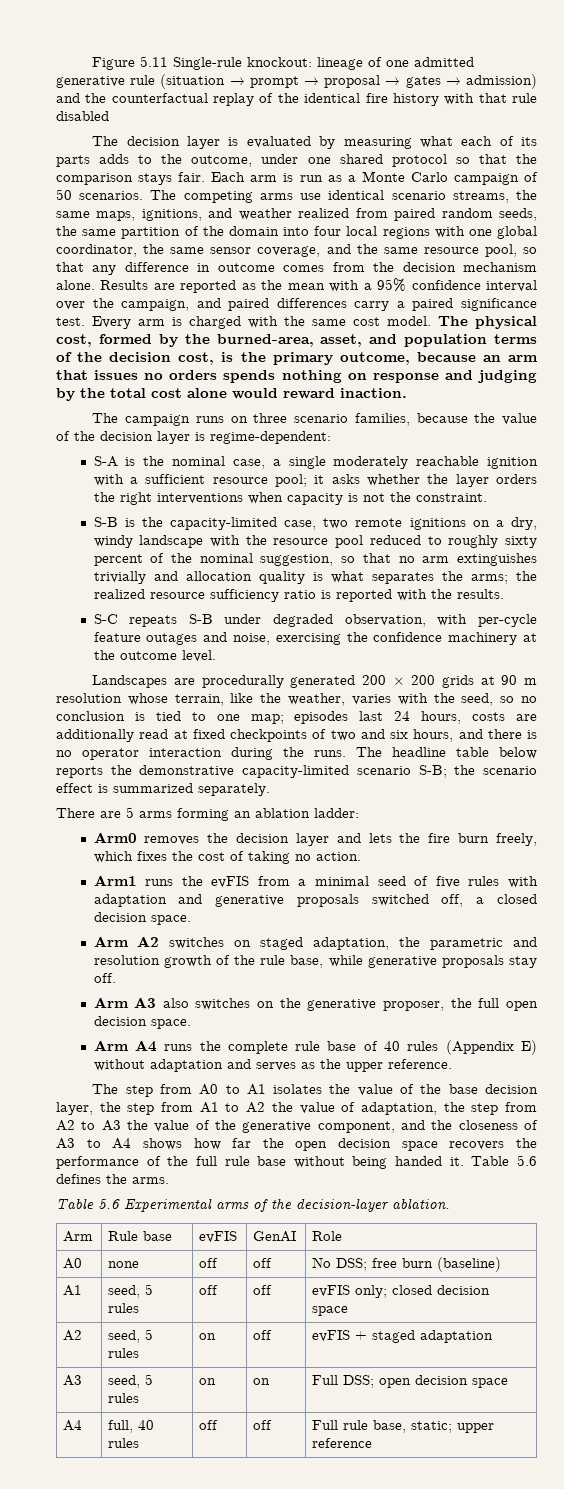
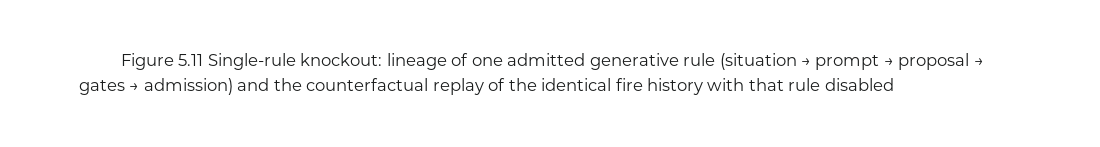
[92,136,537,149] [56,154,537,167] [56,171,538,185] [56,189,537,203] [56,208,538,221] [56,226,537,239] [56,244,538,257] [56,262,538,275] [56,278,537,293] [56,298,537,311] [56,316,537,329] [56,334,537,347] [56,352,539,365] [56,370,537,383] [56,388,407,401] [92,413,537,426] [56,431,331,444] [93,456,538,469] [93,474,537,487] [93,492,487,505] [93,517,537,530] [93,535,537,548] [93,553,537,566] [93,571,538,584] [93,589,504,602] [93,614,537,627] [93,632,537,645] [93,650,216,662] [92,675,537,688] [56,693,537,706] [56,711,538,724] [56,729,537,742] [56,747,537,760] [56,765,537,778] [56,783,270,796] [56,807,359,821] [93,832,537,846] [93,851,361,864] [93,875,538,888] [93,894,538,907] [93,912,191,925] [93,936,537,950] [93,955,537,968] [93,973,116,983] [93,997,538,1011] [93,1016,191,1029] [93,1040,538,1055] [93,1059,452,1072] [92,1084,539,1097] [56,1102,537,1115] [56,1120,538,1133] [56,1138,537,1151] [56,1155,537,1169] [56,1174,169,1184] [56,1198,450,1212] [63,1231,94,1242] [108,1231,173,1241] [199,1231,238,1243] [253,1231,297,1242] [312,1231,343,1241] [63,1258,83,1269] [108,1261,140,1268] [199,1258,219,1268] [253,1258,273,1268] [312,1257,502,1272] [63,1285,83,1296] [108,1284,154,1298] [108,1303,140,1313] [199,1285,219,1295] [253,1285,273,1295] [312,1285,491,1298] [312,1306,349,1316] [63,1330,83,1341] [108,1329,154,1343] [108,1348,140,1358] [199,1333,217,1340] [253,1330,273,1340] [312,1330,494,1343] [63,1375,83,1386] [108,1374,154,1388] [108,1393,140,1403] [199,1378,217,1385] [253,1378,271,1385] [312,1375,509,1388] [63,1420,83,1431] [108,1420,155,1433] [108,1438,140,1448] [199,1420,219,1430] [253,1420,273,1430] [312,1420,495,1433] [312,1438,373,1448] // The decision layer is evaluated by measuring what each of its parts adds to the outcome, under one shared protocol so that the comparison stays fair. Each arm is run as a Monte Carlo campaign of 50 scenarios. The competing arms use identical scenario streams, the same maps, ignitions, and weather realized from paired random seeds, the same partition of the domain into four local regions with one global coordinator, the same sensor coverage, and the same resource pool, so that any difference in outcome comes from the decision mechanism alone. Results are reported as the mean with a 95% confidence interval over the campaign, and paired differences carry a paired significance test. Every arm is charged with the same cost model. The physical cost, formed by the burned-area, asset, and population terms of the decision cost, is the primary outcome, because an arm that issues no orders spends nothing on response and judging by the total cost alone would reward inaction. // The campaign runs on three scenario families, because the value of the decision layer is regime-dependent: // S-A is the nominal case, a single moderately reachable ignition with a sufficient resource pool; it asks whether the layer orders the right interventions when capacity is not the constraint. // S-B is the capacity-limited case, two remote ignitions on a dry, windy landscape with the resource pool reduced to roughly sixty percent of the nominal suggestion, so that no arm extinguishes trivially and allocation quality is what separates the arms; the realized resource sufficiency ratio is reported with the results. // S-C repeats S-B under degraded observation, with per-cycle feature outages and noise, exercising the confidence machinery at the outcome level. // Landscapes are procedurally generated 200 × 200 grids at 90 m resolution whose terrain, like the weather, varies with the seed, so no conclusion is tied to one map; episodes last 24 hours, costs are additionally read at fixed checkpoints of two and six hours, and there is no operator interaction during the runs. The headline table below reports the demonstrative capacity-limited scenario S-B; the scenario effect is summarized separately. // There are 5 arms forming an ablation ladder: // Arm0 removes the decision layer and lets the fire burn freely, which fixes the cost of taking no action. // Arm1 runs the evFIS from a minimal seed of five rules with adaptation and generative proposals switched off, a closed decision space. // Arm A2 switches on staged adaptation, the parametric and resolution growth of the rule base, while generative proposals stay off. // Arm A3 also switches on the generative proposer, the full open decision space. // Arm A4 runs the complete rule base of 40 rules (Appendix E) without adaptation and serves as the upper reference. // The step from A0 to A1 isolates the value of the base decision layer, the step from A1 to A2 the value of adaptation, the step from A2 to A3 the value of the generative component, and the closeness of A3 to A4 shows how far the open decision space recovers the performance of the full rule base without being handed it. Table 5.6 defines the arms. // Table 5.6 Experimental arms of the decision-layer ablation. // Arm | Rule base | evFIS | GenAI | Role // A0 | none | off | off | No DSS; free burn (baseline) // A1 | seed, 5 rules | off | off | evFIS only; closed decision space // A2 | seed, 5 rules | on | off | evFIS + staged adaptation // A3 | seed, 5 rules | on | on | Full DSS; open decision space // A4 | full, 40 rules | off | off | Full rule base, static; upper reference -> (894, 84) none

